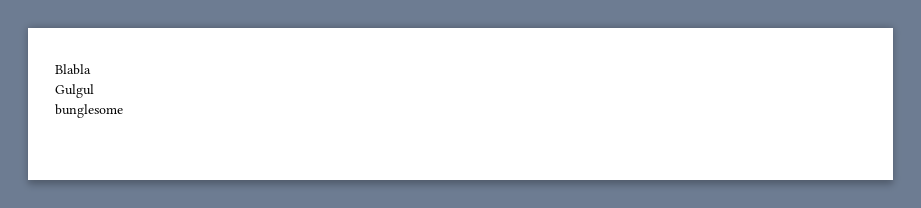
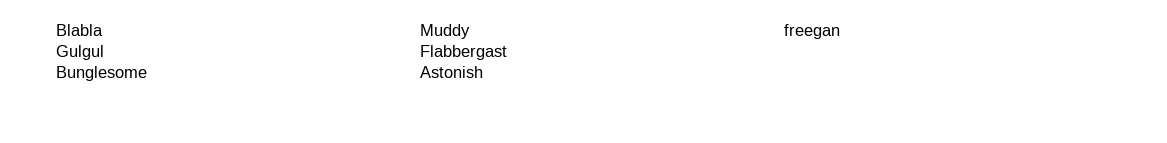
[55,104,123,118] bunglesome -> [56,66,147,81] [420,24,470,39] [420,45,507,60] [420,66,483,78] [784,24,840,39] Bunglesome // Muddy // Flabbergast // Astonish // freegan

